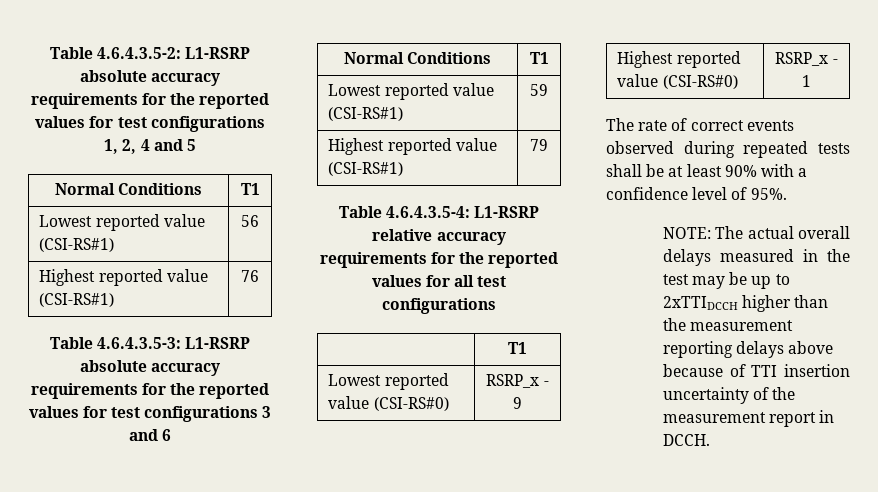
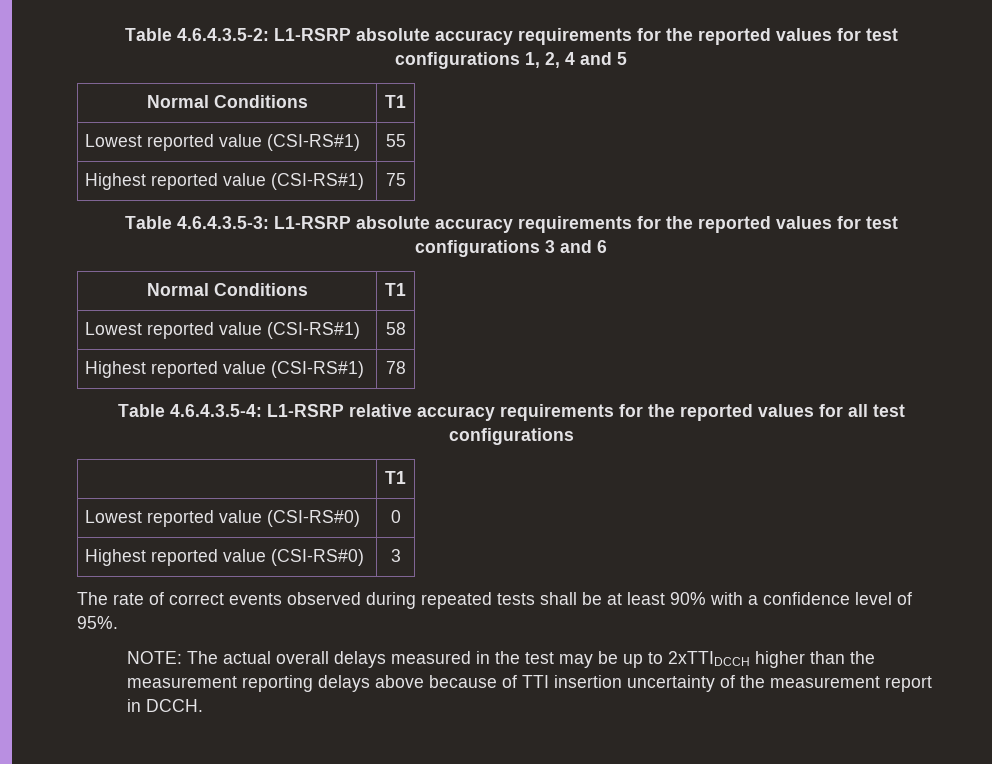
[241,215,259,227] [39,269,208,286] [39,293,115,307] [241,270,259,282] 56 // Highest reported value (CSI-RS#1) | 76 -> [385,134,406,147] [85,173,365,190] [385,173,406,186] 55 // Highest reported value (CSI-RS#1) | 75
[530,84,548,96] [328,138,497,155] [328,162,404,176] [530,139,548,151] 59 // Highest reported value (CSI-RS#1) | 79 -> [385,322,406,335] [85,361,365,378] [385,361,406,374] 58 // Highest reported value (CSI-RS#1) | 78
[486,374,549,388] [513,397,522,409] RSRP_x - 9 -> [390,510,401,523] 0
[775,52,838,66] [802,75,811,87] RSRP_x - 1 -> [390,549,401,562] 3

